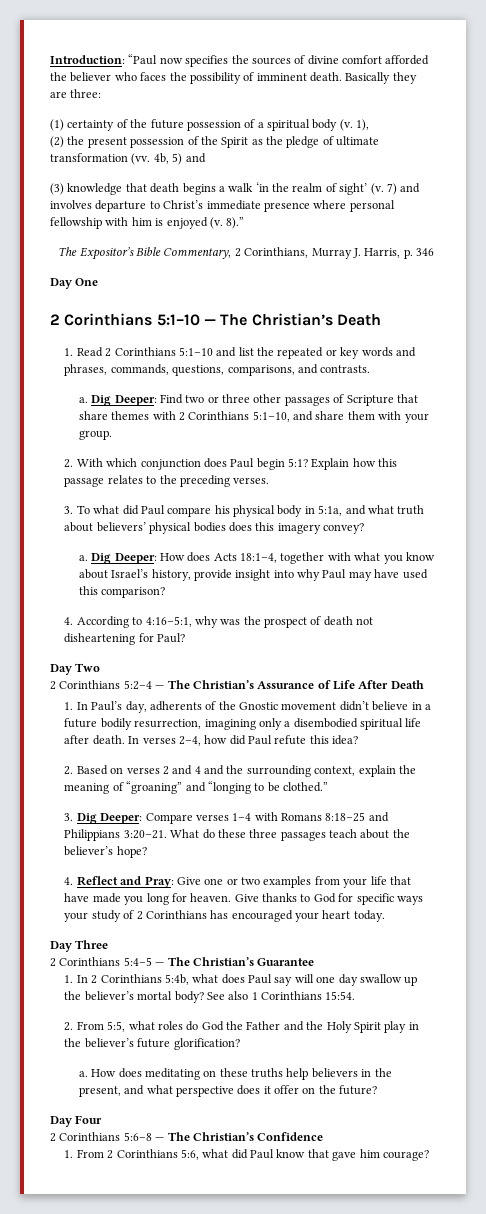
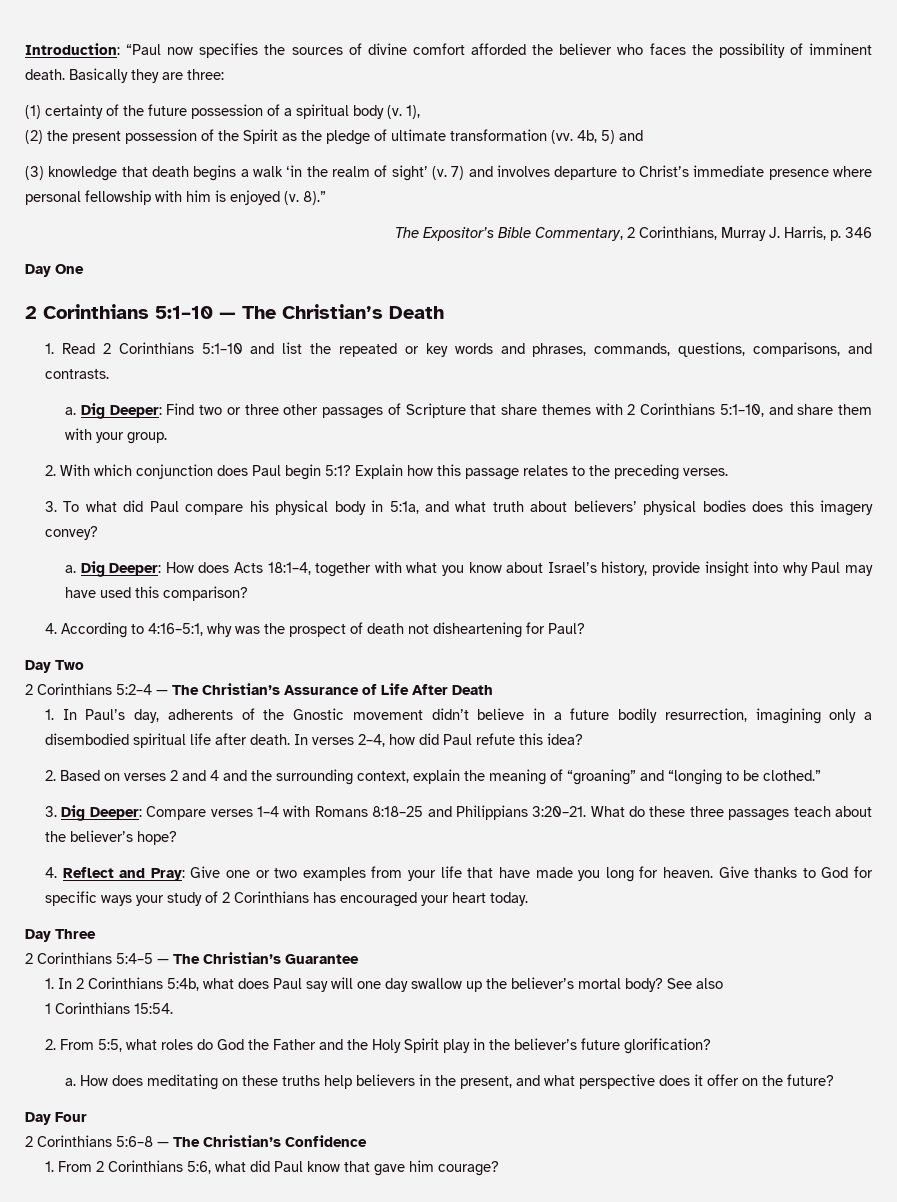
(249, 995) none -> (724, 983) //

